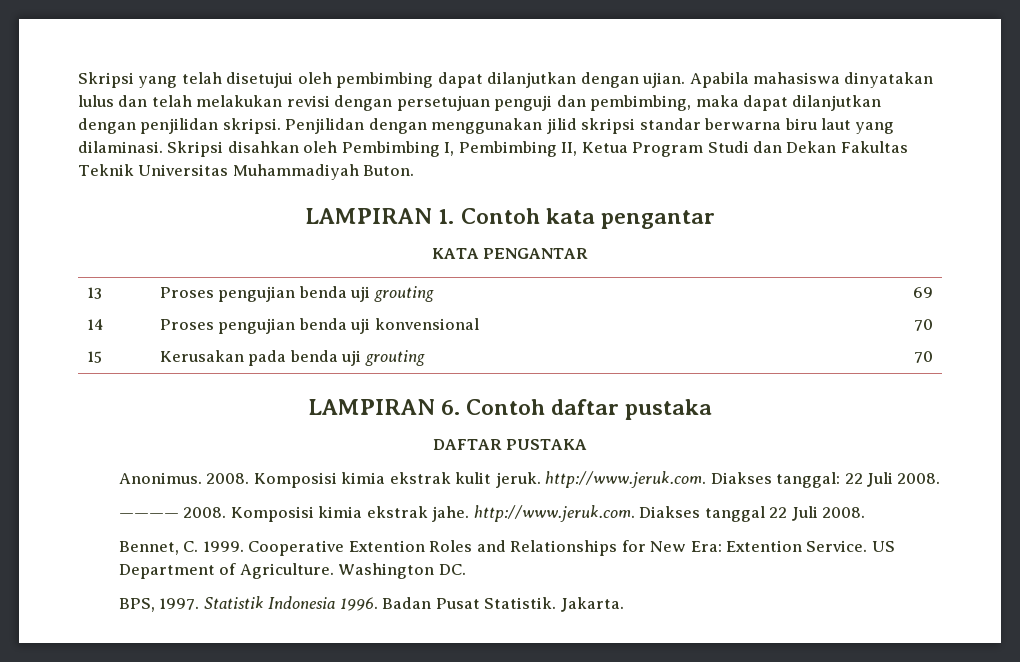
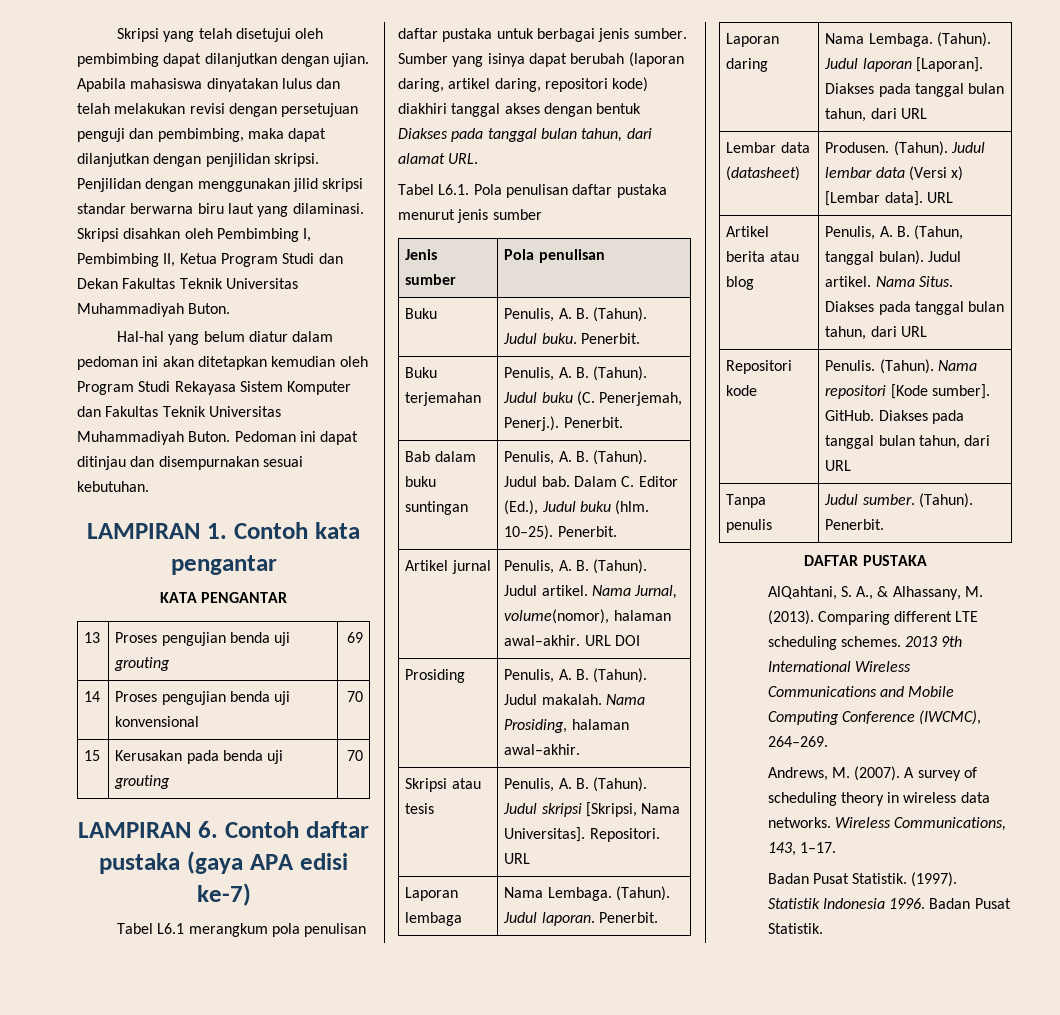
(415, 170) none -> [116,331,334,345] [77,356,368,370] [77,381,352,395] [77,406,281,417] [77,431,359,445] [77,456,303,470] [77,481,149,492] // Hal-hal yang belum diatur dalam pedoman ini akan ditetapkan kemudian oleh Program Studi Rekayasa Sistem Komputer dan Fakultas Teknik Universitas Muhammadiyah Buton. Pedoman ini dapat ditinjau dan disempurnakan sesuai kebutuhan.
[432,439,588,450] [118,471,941,488] [118,505,865,522] [118,540,895,556] [118,563,466,579] [118,598,200,612] // DAFTAR PUSTAKA // Anonimus. 2008. Komposisi kimia ekstrak kulit jeruk. http://www.jeruk.com. Diakses tanggal: 22 Juli 2008. // ———— 2008. Komposisi kimia ekstrak jahe. http://www.jeruk.com. Diakses tanggal 22 Juli 2008. // Bennet, C. 1999. Cooperative Extention Roles and Relationships for New Era: Extention Service. US Department of Agriculture. Washington DC. // BPS, 1997. -> [187,851,348,874] [196,883,251,906] [116,923,367,937] [398,28,687,42] [398,52,684,67] [398,77,649,92] [398,103,642,117] [398,128,652,142] [398,153,479,164] [398,184,667,198] [398,209,542,223] [405,249,438,260] [405,274,457,285] [504,249,605,263] [405,308,438,319] [504,307,648,322] [503,333,640,344] [405,367,438,378] [405,392,482,406] [504,366,648,381] [503,391,683,406] [504,416,623,431] [405,451,476,462] [405,476,437,487] [405,501,469,515] [504,450,648,465] [504,476,678,487] [504,500,650,515] [504,525,617,540] [405,560,491,574] [504,559,648,574] [504,585,678,599] [504,609,671,624] [504,635,640,646] [405,669,466,683] [504,668,648,683] [504,694,645,705] [504,719,629,733] [504,744,581,755] [405,778,481,792] [405,803,435,814] [504,777,648,792] [503,802,681,817] [504,827,660,842] [504,853,531,864] [405,887,459,901] [405,912,463,926] [504,886,670,901] [503,912,658,926] [726,33,780,47] [726,58,769,72] [825,32,991,47] [824,57,983,72] [825,83,1005,97] [825,108,927,122] [726,142,810,153] [726,166,801,181] [825,141,985,156] [825,166,964,181] [825,191,953,206] [726,226,770,237] [726,251,799,262] [726,276,755,290] [825,225,964,240] [825,250,961,265] [825,276,953,287] [825,301,1005,315] [825,326,927,340] [726,360,793,374] [726,385,758,396] [825,359,977,374] [825,384,990,399] [825,410,964,424] [825,435,991,449] [825,460,852,471] [726,494,767,508] [726,519,773,533] [824,493,973,508] [825,519,885,530] [804,555,927,566] [767,586,984,600] [767,610,979,625] [767,636,963,650] [767,661,911,672] [767,686,955,697] [767,710,982,725] [767,736,828,747] [767,766,978,781] [767,792,990,806] [767,817,1007,831] [767,842,836,856] [767,872,958,887] (gaya APA edisi ke-7) // Tabel L6.1 merangkum pola penulisan daftar pustaka untuk berbagai jenis sumber. Sumber yang isinya dapat berubah (laporan daring, artikel daring, repositori kode) diakhiri tanggal akses dengan bentuk Diakses pada tanggal bulan tahun, dari alamat URL. // Tabel L6.1. Pola penulisan daftar pustaka menurut jenis sumber // Jenis sumber | Pola penulisan // Buku | Penulis, A. B. (Tahun). Judul buku. Penerbit. // Buku terjemahan | Penulis, A. B. (Tahun). Judul buku (C. Penerjemah, Penerj.). Penerbit. // Bab dalam buku suntingan | Penulis, A. B. (Tahun). Judul bab. Dalam C. Editor (Ed.), Judul buku (hlm. 10–25). Penerbit. // Artikel jurnal | Penulis, A. B. (Tahun). Judul artikel. Nama Jurnal, volume(nomor), halaman awal–akhir. URL DOI // Prosiding | Penulis, A. B. (Tahun). Judul makalah. Nama Prosiding, halaman awal–akhir. // Skripsi atau tesis | Penulis, A. B. (Tahun). Judul skripsi [Skripsi, Nama Universitas]. Repositori. URL // Laporan lembaga | Nama Lembaga. (Tahun). Judul laporan. Penerbit. // Laporan daring | Nama Lembaga. (Tahun). Judul laporan [Laporan]. Diakses pada tanggal bulan tahun, dari URL // Lembar data (datasheet) | Produsen. (Tahun). Judul lembar data (Versi x) [Lembar data]. URL // Artikel berita atau blog | Penulis, A. B. (Tahun, tanggal bulan). Judul artikel. Nama Situs. Diakses pada tanggal bulan tahun, dari URL // Repositori kode | Penulis. (Tahun). Nama repositori [Kode sumber]. GitHub. Diakses pada tanggal bulan tahun, dari URL // Tanpa penulis | Judul sumber. (Tahun). Penerbit. // DAFTAR PUSTAKA // AlQahtani, S. A., & Alhassany, M. (2013). Comparing different LTE scheduling schemes. 2013 9th International Wireless Communications and Mobile Computing Conference (IWCMC), 264–269. // Andrews, M. (2007). A survey of scheduling theory in wireless data networks. Wireless Communications, 143, 1–17. // Badan Pusat Statistik. (1997).
[560,597,624,612] Jakarta. -> (823, 928) none

